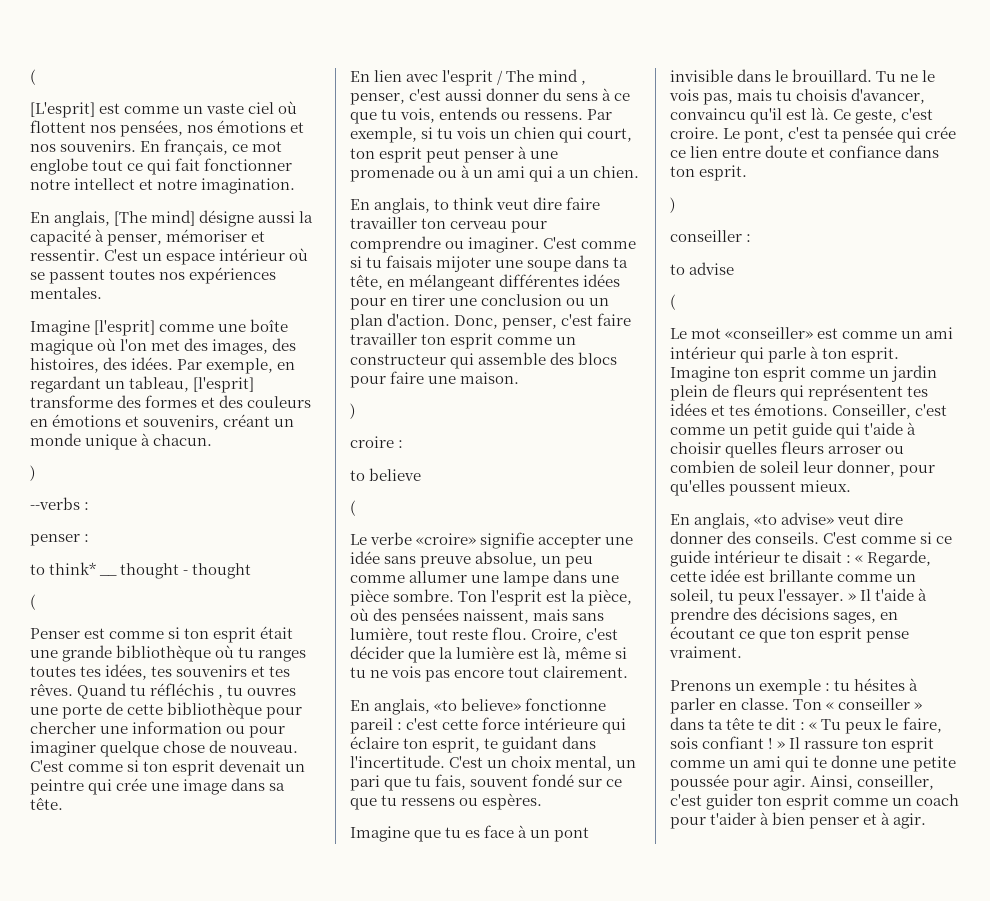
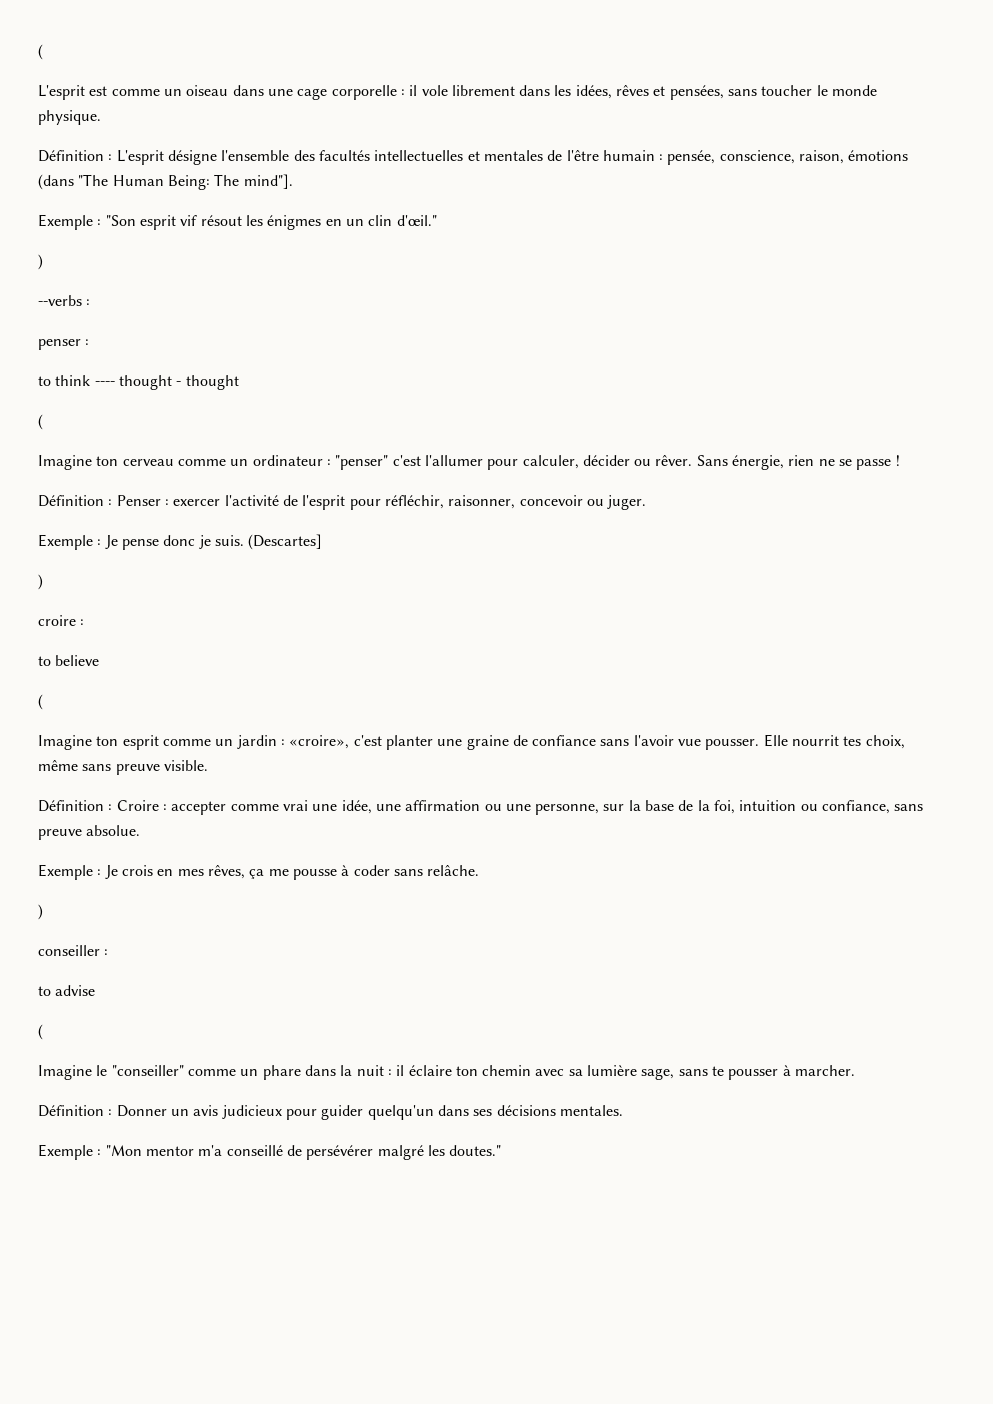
[30,69,36,85] [30,101,298,118] [30,120,305,137] [30,139,283,156] [30,158,293,175] [30,178,296,194] [30,210,314,227] [30,229,266,246] [30,248,309,265] [30,267,277,284] [30,287,102,299] [30,319,289,336] [30,338,297,355] [30,357,296,374] [30,376,255,393] [30,395,312,408] [30,414,295,430] [30,433,213,450] ( // [L'esprit] est comme un vaste ciel où flottent nos pensées, nos émotions et nos souvenirs. En français, ce mot englobe tout ce qui fait fonctionner notre intellect et notre imagination. // En anglais, [The mind] désigne aussi la capacité à penser, mémoriser et ressentir. C'est un espace intérieur où se passent toutes nos expériences mentales. // Imagine [l'esprit] comme une boîte magique où l'on met des images, des histoires, des idées. Par exemple, en regardant un tableau, [l'esprit] transforme des formes et des couleurs en émotions et souvenirs, créant un monde unique à chacun. -> [38,44,43,60] [38,85,878,100] [38,110,101,125] [38,150,909,165] [38,174,293,190] [38,214,437,230] ( // L'esprit est comme un oiseau dans une cage corporelle : il vole librement dans les idées, rêves et pensées, sans toucher le monde physique. // Définition : L'esprit désigne l'ensemble des facultés intellectuelles et mentales de l'être humain : pensée, conscience, raison, émotions (dans "The Human Being: The mind"]. // Exemple : "Son esprit vif résout les énigmes en un clin d'œil."
[49,562,97,575] [99,575,118,576] think* __ -> [55,375,115,386] think ----
[30,626,294,643] [30,645,307,662] [30,664,291,680] [30,683,297,699] [30,702,303,719] [30,721,286,738] [30,740,299,757] [30,759,306,776] [30,778,286,795] [30,798,63,810] [350,69,587,86] [350,88,631,105] [350,107,613,124] [350,127,633,143] [350,146,559,163] [350,165,640,182] [350,197,601,214] [350,217,548,233] [350,236,637,253] [350,255,629,272] [350,274,621,291] [350,294,610,310] [350,313,632,330] [350,333,577,349] [350,352,618,369] [350,371,520,388] Penser est comme si ton esprit était une grande bibliothèque où tu ranges toutes tes idées, tes souvenirs et tes rêves. Quand tu réfléchis , tu ouvres une porte de cette bibliothèque pour chercher une information ou pour imaginer quelque chose de nouveau. C'est comme si ton esprit devenait un peintre qui crée une image dans sa tête. // En lien avec l'esprit / The mind , penser, c'est aussi donner du sens à ce que tu vois, entends ou ressens. Par exemple, si tu vois un chien qui court, ton esprit peut penser à une promenade ou à un ami qui a un chien. // En anglais, to think veut dire faire travailler ton cerveau pour comprendre ou imaginer. C'est comme si tu faisais mijoter une soupe dans ta tête, en mélangeant différentes idées pour en tirer une conclusion ou un plan d'action. Donc, penser, c'est faire travailler ton esprit comme un constructeur qui assemble des blocs pour faire une maison. -> [38,455,900,470] [38,495,647,510] [38,534,323,550] Imagine ton cerveau comme un ordinateur : "penser" c'est l'allumer pour calculer, décider ou rêver. Sans énergie, rien ne se passe ! // Définition : Penser : exercer l'activité de l'esprit pour réfléchir, raisonner, concevoir ou juger. // Exemple : Je pense donc je suis. (Descartes]
[350,532,634,549] [350,551,594,568] [350,570,620,587] [350,589,633,606] [350,608,605,625] [350,627,619,643] [350,646,628,663] [350,666,629,682] [350,698,607,715] [350,717,627,734] [350,736,597,753] [350,755,637,771] [350,774,623,791] [350,793,543,810] [350,825,590,842] [670,69,936,82] [669,88,926,105] [670,107,934,124] [670,126,957,143] [670,145,940,158] [670,165,748,181] Le verbe «croire» signifie accepter une idée sans preuve absolue, un peu comme allumer une lampe dans une pièce sombre. Ton l'esprit est la pièce, où des pensées naissent, mais sans lumière, tout reste flou. Croire, c'est décider que la lumière est là, même si tu ne vois pas encore tout clairement. // En anglais, «to believe» fonctionne pareil : c'est cette force intérieure qui éclaire ton esprit, te guidant dans l'incertitude. C'est un choix mental, un pari que tu fais, souvent fondé sur ce que tu ressens ou espères. // Imagine que tu es face à un pont invisible dans le brouillard. Tu ne le vois pas, mais tu choisis d'avancer, convaincu qu'il est là. Ce geste, c'est croire. Le pont, c'est ta pensée qui crée ce lien entre doute et confiance dans ton esprit. -> [38,734,905,750] [38,760,208,775] [38,800,924,815] [38,825,141,840] [38,864,480,880] Imagine ton esprit comme un jardin : «croire», c'est planter une graine de confiance sans l'avoir vue pousser. Elle nourrit tes choix, même sans preuve visible. // Définition : Croire : accepter comme vrai une idée, une affirmation ou une personne, sur la base de la foi, intuition ou confiance, sans preuve absolue. // Exemple : Je crois en mes rêves, ça me pousse à coder sans relâche.
[670,327,954,339] [670,346,900,363] [670,365,938,382] [670,384,929,401] [670,403,948,419] [670,422,917,439] [670,441,905,458] [670,460,936,477] [670,480,852,496] [670,512,904,529] [670,531,953,544] [670,550,932,567] [670,569,917,582] [670,588,928,605] [670,607,899,624] [670,626,910,643] [669,646,742,658] [670,678,919,695] [670,698,923,714] [670,717,942,734] [670,736,935,753] [670,755,957,772] [670,774,935,791] [670,793,960,810] [670,812,927,829] Le mot «conseiller» est comme un ami intérieur qui parle à ton esprit. Imagine ton esprit comme un jardin plein de fleurs qui représentent tes idées et tes émotions. Conseiller, c'est comme un petit guide qui t'aide à choisir quelles fleurs arroser ou combien de soleil leur donner, pour qu'elles poussent mieux. // En anglais, «to advise» veut dire donner des conseils. C'est comme si ce guide intérieur te disait : « Regarde, cette idée est brillante comme un soleil, tu peux l'essayer. » Il t'aide à prendre des décisions sages, en écoutant ce que ton esprit pense vraiment. // Prenons un exemple : tu hésites à parler en classe. Ton « conseiller » dans ta tête te dit : « Tu peux le faire, sois confiant ! » Il rassure ton esprit comme un ami qui te donne une petite poussée pour agir. Ainsi, conseiller, c'est guider ton esprit comme un coach pour t'aider à bien penser et à agir. -> [38,1065,856,1080] [38,1105,623,1120] [38,1144,502,1160] Imagine le "conseiller" comme un phare dans la nuit : il éclaire ton chemin avec sa lumière sage, sans te pousser à marcher. // Définition : Donner un avis judicieux pour guider quelqu'un dans ses décisions mentales. // Exemple : "Mon mentor m'a conseillé de persévérer malgré les doutes."

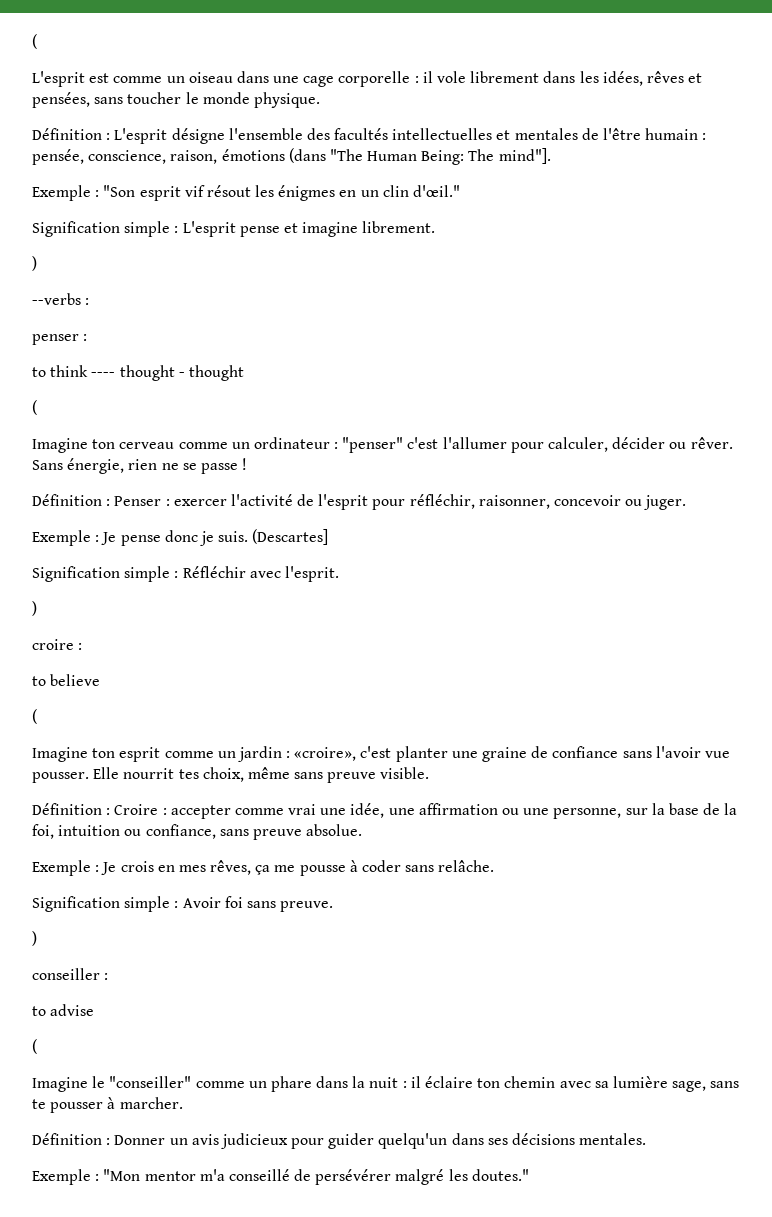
(437, 220) none -> [32,221,436,237] // Signification simple : L'esprit pense et imagine librement.
(323, 542) none -> [32,566,339,582] // Signification simple : Réfléchir avec l'esprit.
(480, 870) none -> [32,896,334,912] // Signification simple : Avoir foi sans preuve.

